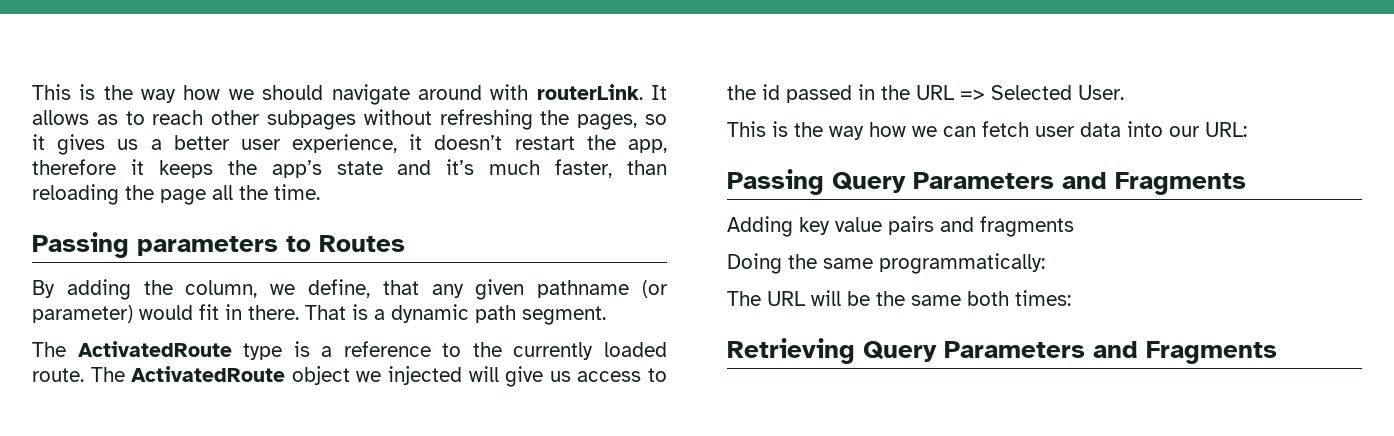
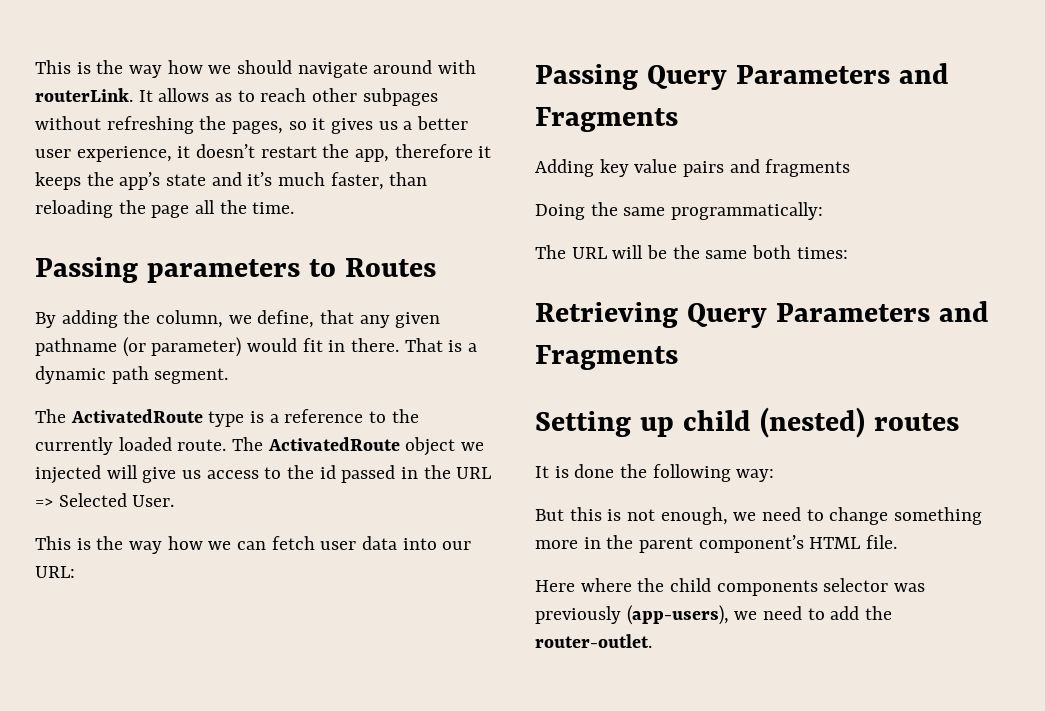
(1277, 352) none -> [535,407,959,438] [535,464,775,482] [535,507,983,525] [535,535,898,553] [535,578,926,596] [535,605,893,625] [535,634,652,648] // Setting up child (nested) routes // It is done the following way: // But this is not enough, we need to change something more in the parent component’s HTML file. // Here where the child components selector was previously (app-users), we need to add the router-outlet.

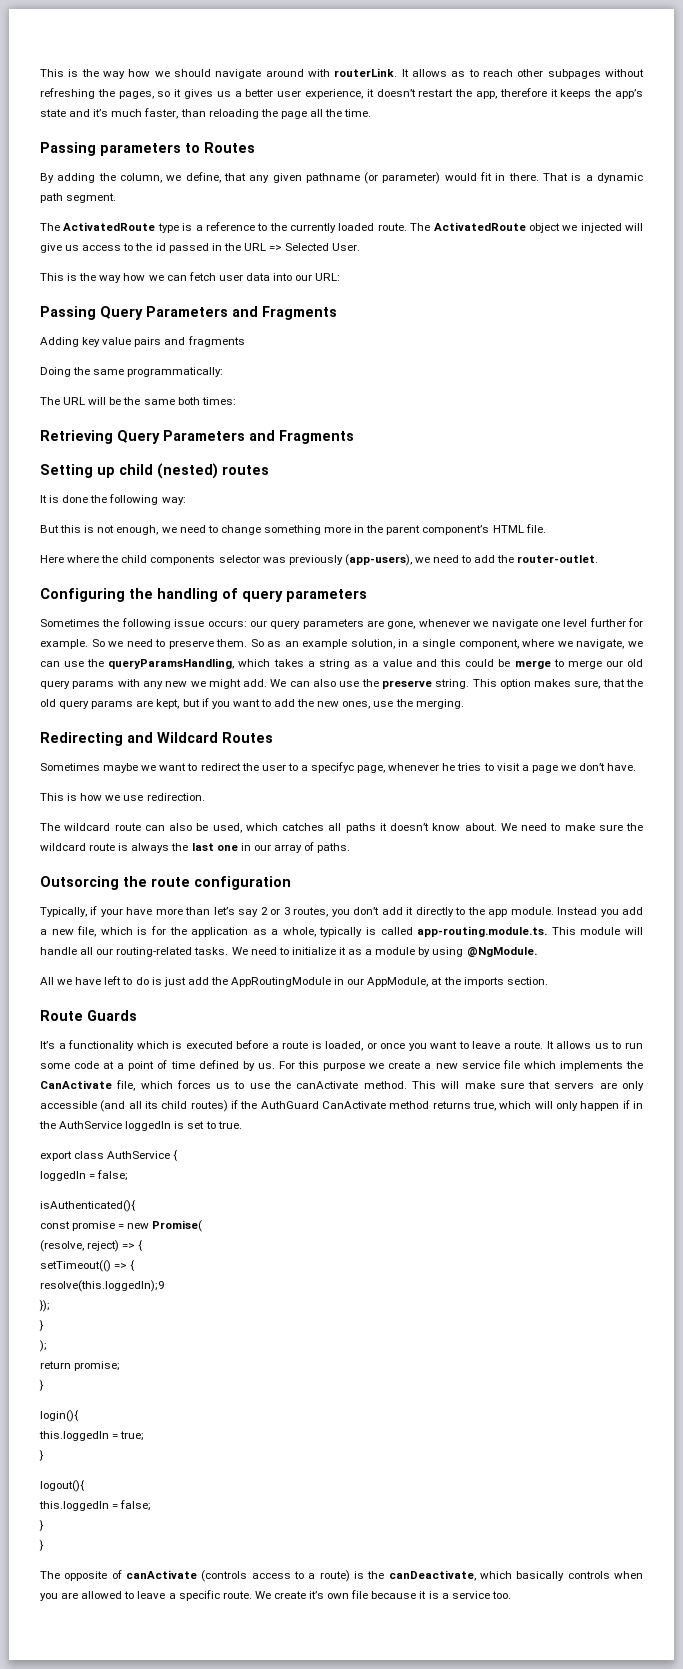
(652, 641) none -> [40,588,367,602] [40,618,643,629] [40,639,643,649] [40,658,643,669] [40,679,643,689] [40,698,464,709] [40,732,273,746] [40,762,637,773] [40,793,205,801] [40,823,643,833] [40,842,351,853] [40,876,291,890] [40,906,643,917] [40,926,643,937] [40,947,537,957] [40,976,548,987] [40,1010,137,1021] [40,1040,643,1051] [40,1060,643,1071] [40,1080,644,1091] [40,1100,643,1112] [39,1121,242,1131] [40,1150,179,1161] [40,1170,129,1181] [40,1200,136,1212] [40,1220,203,1232] [40,1240,144,1252] [40,1260,136,1272] [40,1280,164,1292] [39,1300,50,1312] [39,1320,44,1331] [39,1340,47,1352] [40,1361,121,1371] [39,1380,44,1391] [40,1410,79,1422] [39,1431,145,1441] [39,1450,44,1461] [40,1480,85,1492] [39,1500,152,1511] [39,1520,44,1531] [39,1540,44,1551] [40,1570,643,1582] [40,1590,511,1601] // Configuring the handling of query parameters // Sometimes the following issue occurs: our query parameters are gone, whenever we navigate one level further for example. So we need to preserve them. So as an example solution, in a single component, where we navigate, we can use the queryParamsHandling, which takes a string as a value and this could be merge to merge our old query params with any new we might add. We can also use the preserve string. This option makes sure, that the old query params are kept, but if you want to add the new ones, use the merging. // Redirecting and Wildcard Routes // Sometimes maybe we want to redirect the user to a specifyc page, whenever he tries to visit a page we don’t have. // This is how we use redirection. // The wildcard route can also be used, which catches all paths it doesn’t know about. We need to make sure the wildcard route is always the last one in our array of paths. // Outsorcing the route configuration // Typically, if your have more than let’s say 2 or 3 routes, you don’t add it directly to the app module. Instead you add a new file, which is for the application as a whole, typically is called app-routing.module.ts. This module will handle all our routing-related tasks. We need to initialize it as a module by using @NgModule. // All we have left to do is just add the AppRoutingModule in our AppModule, at the imports section. // Route Guards // It’s a functionality which is executed before a route is loaded, or once you want to leave a route. It allows us to run some code at a point of time defined by us. For this purpose we create a new service file which implements the CanActivate file, which forces us to use the canActivate method. This will make sure that servers are only accessible (and all its child routes) if the AuthGuard CanActivate method returns true, which will only happen if in the AuthService loggedIn is set to true. // export class AuthService { // loggedIn = false; // isAuthenticated(){ // const promise = new Promise( // (resolve, reject) => { // setTimeout(() => { // resolve(this.loggedIn);9 // }); // } // ); // return promise; // } // login(){ // this.loggedIn = true; // } // logout(){ // this.loggedIn = false; // } // } // The opposite of canActivate (controls access to a route) is the canDeactivate, which basically controls when you are allowed to leave a specific route. We create it’s own file because it is a service too.

